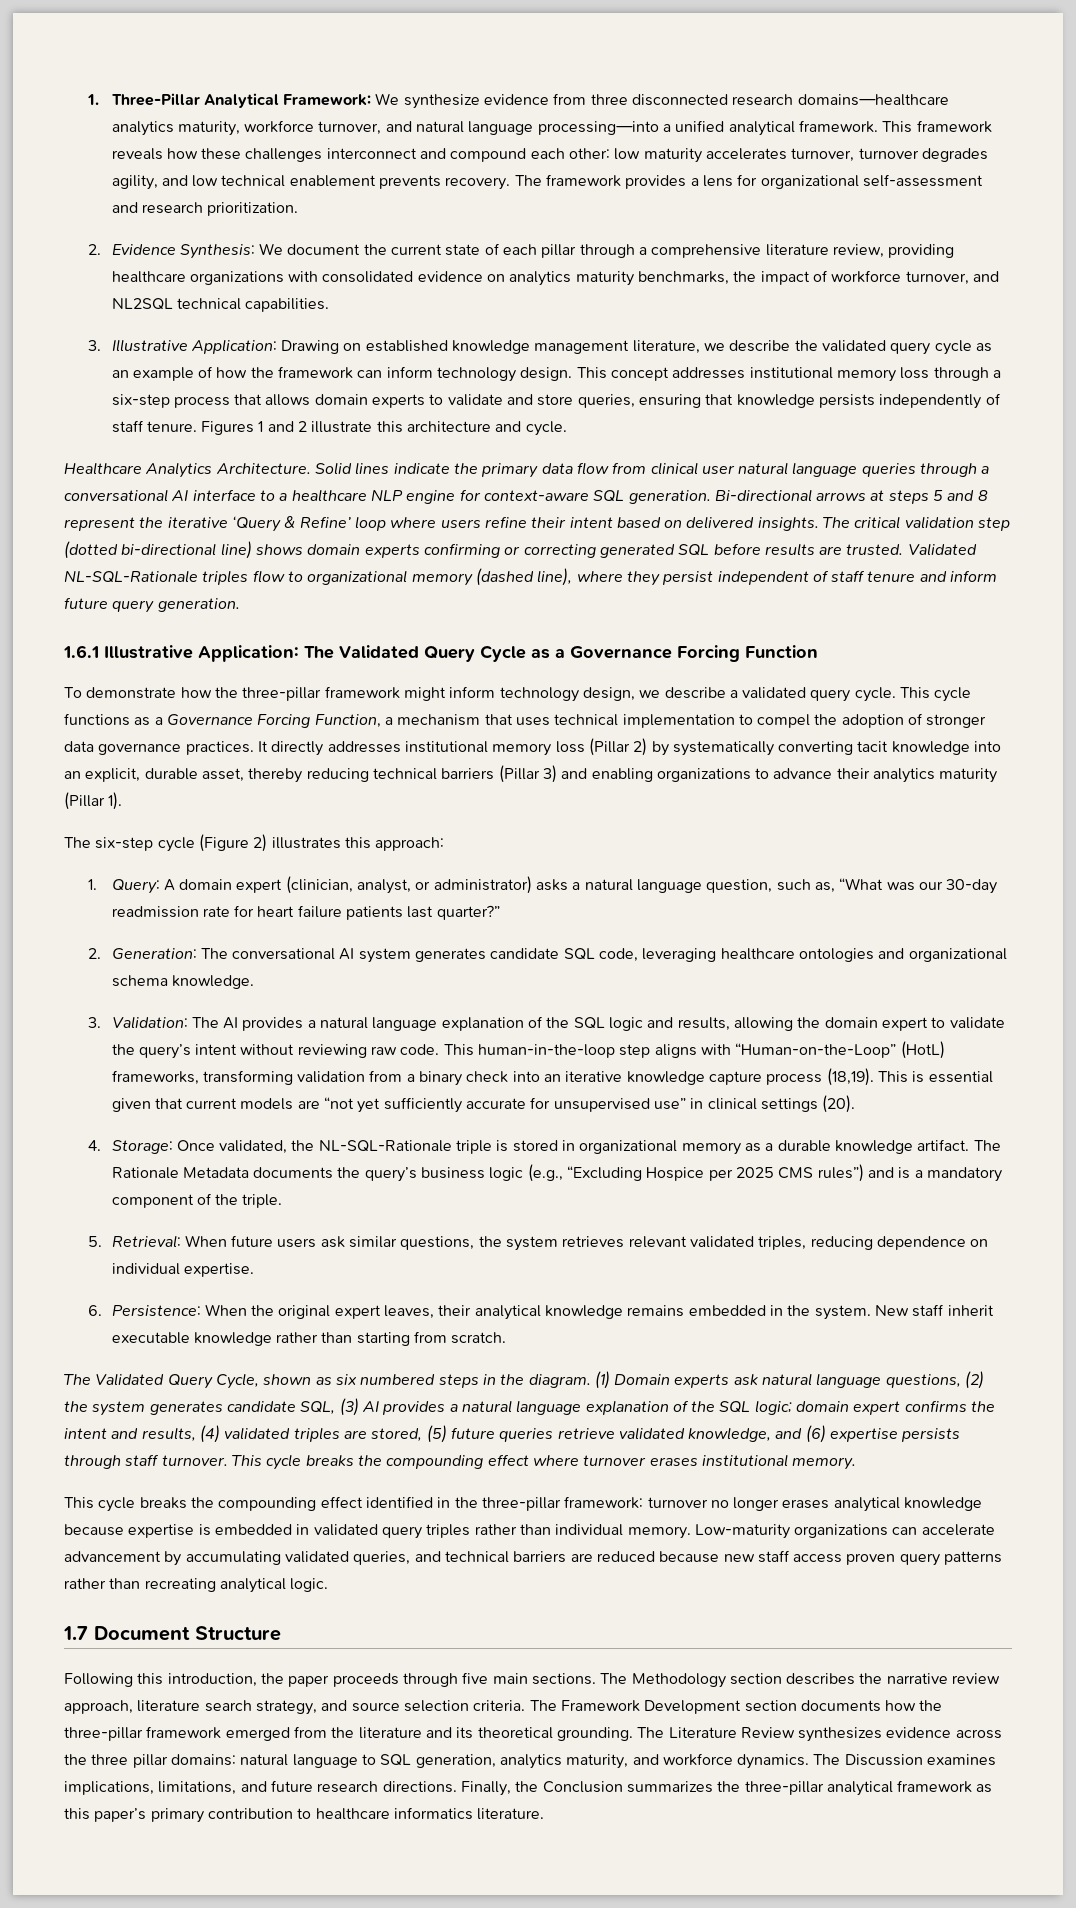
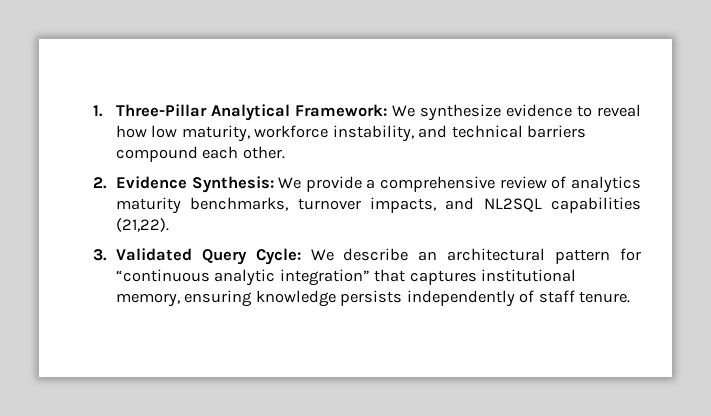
[553,93,949,106] [111,120,992,136] [111,148,988,163] [111,174,983,190] [111,202,299,216] [87,243,955,259] [111,270,999,286] [111,298,330,312] [87,339,992,355] [111,366,1001,382] [111,394,734,408] from three disconnected research domains—healthcare analytics maturity, workforce turnover, and natural language processing—into a unified analytical framework. This framework reveals how these challenges interconnect and compound each other: low maturity accelerates turnover, turnover degrades agility, and low technical enablement prevents recovery. The framework provides a lens for organizational self-assessment and research prioritization. // 2. Evidence Synthesis: We document the current state of each pillar through a comprehensive literature review, providing healthcare organizations with consolidated evidence on analytics maturity benchmarks, the impact of workforce turnover, and NL2SQL technical capabilities. // 3. Illustrative Application: Drawing on established knowledge management literature, we describe the validated query cycle as an example of how the framework can inform technology design. This concept addresses institutional memory loss through a six-step process that allows domain experts to validate and store queries, ensuring that -> [576,104,641,117] [115,125,587,142] [115,146,285,162] [92,176,642,193] [115,197,641,214] [115,218,169,232] [92,248,641,265] [115,269,577,286] [115,290,253,307] to reveal how low maturity, workforce instability, and technical barriers compound each other. // 2. Evidence Synthesis: We provide a comprehensive review of analytics maturity benchmarks, turnover impacts, and NL2SQL capabilities (21,22). // 3. Validated Query Cycle: We describe an architectural pattern for “continuous analytic integration” that captures institutional memory, ensuring
[201,421,567,436] [64,462,990,478] [64,489,988,504] [64,516,1011,532] [64,541,977,559] [64,568,998,586] [64,597,240,613] [63,645,818,662] [64,686,972,702] [64,713,987,728] [64,738,1002,756] [64,765,998,783] [64,792,123,810] [64,834,445,852] [87,876,998,894] [111,905,500,920] [87,948,1007,963] [111,975,254,989] [87,1016,1005,1031] [111,1041,945,1059] [111,1068,993,1086] [111,1095,856,1113] [87,1139,1001,1155] [111,1164,1002,1182] [111,1193,283,1208] [87,1235,989,1251] [111,1263,254,1277] [87,1304,994,1320] [111,1331,507,1346] [64,1371,985,1389] [64,1398,996,1416] [64,1425,961,1443] [64,1454,857,1470] [64,1496,983,1512] [64,1524,995,1539] [64,1550,1003,1566] [64,1578,329,1593] [63,1626,281,1641] [64,1672,1001,1688] [64,1700,943,1715] [64,1726,1002,1742] [64,1753,997,1769] [64,1780,993,1796] [64,1807,545,1823] Figures 1 and 2 illustrate this architecture and cycle. // Healthcare Analytics Architecture. Solid lines indicate the primary data flow from clinical user natural language queries through a conversational AI interface to a healthcare NLP engine for context-aware SQL generation. Bi-directional arrows at steps 5 and 8 represent the iterative ‘Query & Refine’ loop where users refine their intent based on delivered insights. The critical validation step (dotted bi-directional line) shows domain experts confirming or correcting generated SQL before results are trusted. Validated NL-SQL-Rationale triples flow to organizational memory (dashed line), where they persist independent of staff tenure and inform future query generation. // 1.6.1 Illustrative Application: The Validated Query Cycle as a Governance Forcing Function // To demonstrate how the three-pillar framework might inform technology design, we describe a validated query cycle. This cycle functions as a Governance Forcing Function, a mechanism that uses technical implementation to compel the adoption of stronger data governance practices. It directly addresses institutional memory loss (Pillar 2) by systematically converting tacit knowledge into an explicit, durable asset, thereby reducing technical barriers (Pillar 3) and enabling organizations to advance their analytics maturity (Pillar 1). // The six-step cycle (Figure 2) illustrates this approach: // 1. Query: A domain expert (clinician, analyst, or administrator) asks a natural language question, such as, “What was our 30-day readmission rate for heart failure patients last quarter?” // 2. Generation: The conversational AI system generates candidate SQL code, leveraging healthcare ontologies and organizational schema knowledge. // 3. Validation: The AI provides a natural language explanation of the SQL logic and results, allowing the domain expert to validate the query’s intent without reviewing raw code. This human-in-the-loop step aligns with “Human-on-the-Loop” (HotL) frameworks, transforming validation from a binary check into an iterative knowledge capture process (18,19). This is essential given that current models are “not yet sufficiently accurate for unsupervised use” in clinical settings (20). // 4. Storage: Once validated, the NL-SQL-Rationale triple is stored in organizational memory as a durable knowledge artifact. The Rationale Metadata documents the query’s business logic (e.g., “Excluding Hospice per 2025 CMS rules”) and is a mandatory component of the triple. // 5. Retrieval: When future users ask similar questions, the system retrieves relevant validated triples, reducing dependence on individual expertise. // 6. Persistence: When the original expert leaves, their analytical knowledge remains embedded in the system. New staff inherit executable knowledge rather than starting from scratch. // The Validated Query Cycle, shown as six numbered steps in the diagram. (1) Domain experts ask natural language questions, (2) the system generates candidate SQL, (3) AI provides a natural language explanation of the SQL logic; domain expert confirms the intent and results, (4) validated triples are stored, (5) future queries retrieve validated knowledge, and (6) expertise persists through staff turnover. This cycle breaks the compounding effect where turnover erases institutional memory. // This cycle breaks the compounding effect identified in the three-pillar framework: turnover no longer erases analytical knowledge because expertise is embedded in validated query triples rather than individual memory. Low-maturity organizations can accelerate advancement by accumulating validated queries, and technical barriers are reduced because new staff access proven query patterns rather than recreating analytical logic. // 1.7 Document Structure // Following this introduction, the paper proceeds through five main sections. The Methodology section describes the narrative review approach, literature search strategy, and source selection criteria. The Framework Development section documents how the three-pillar framework emerged from the literature and its theoretical grounding. The Literature Review synthesizes evidence across the three pillar domains: natural language to SQL generation, analytics maturity, and workforce dynamics. The Discussion examines implications, limitations, and future research directions. Finally, the Conclusion summarizes the three-pillar analytical framework as this paper’s primary contribution to healthcare informatics literature. -> (631, 297) none

